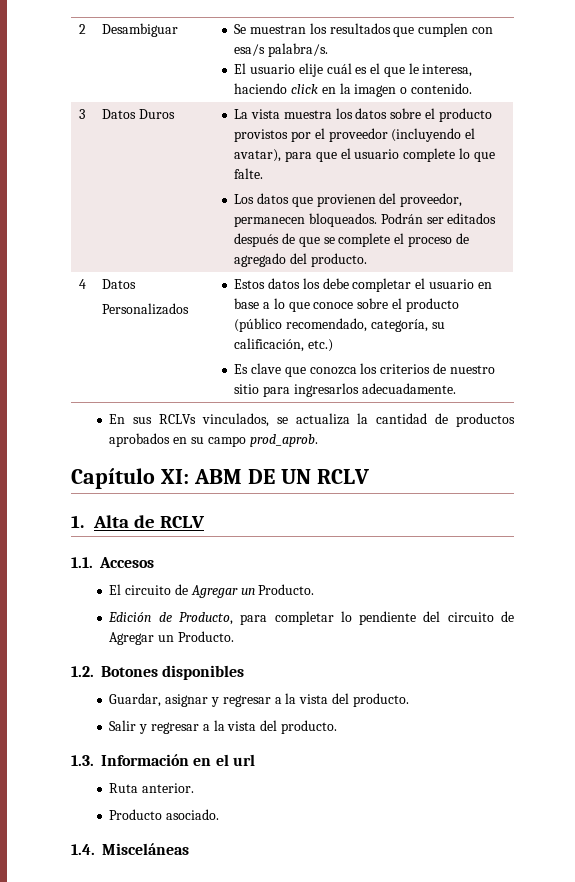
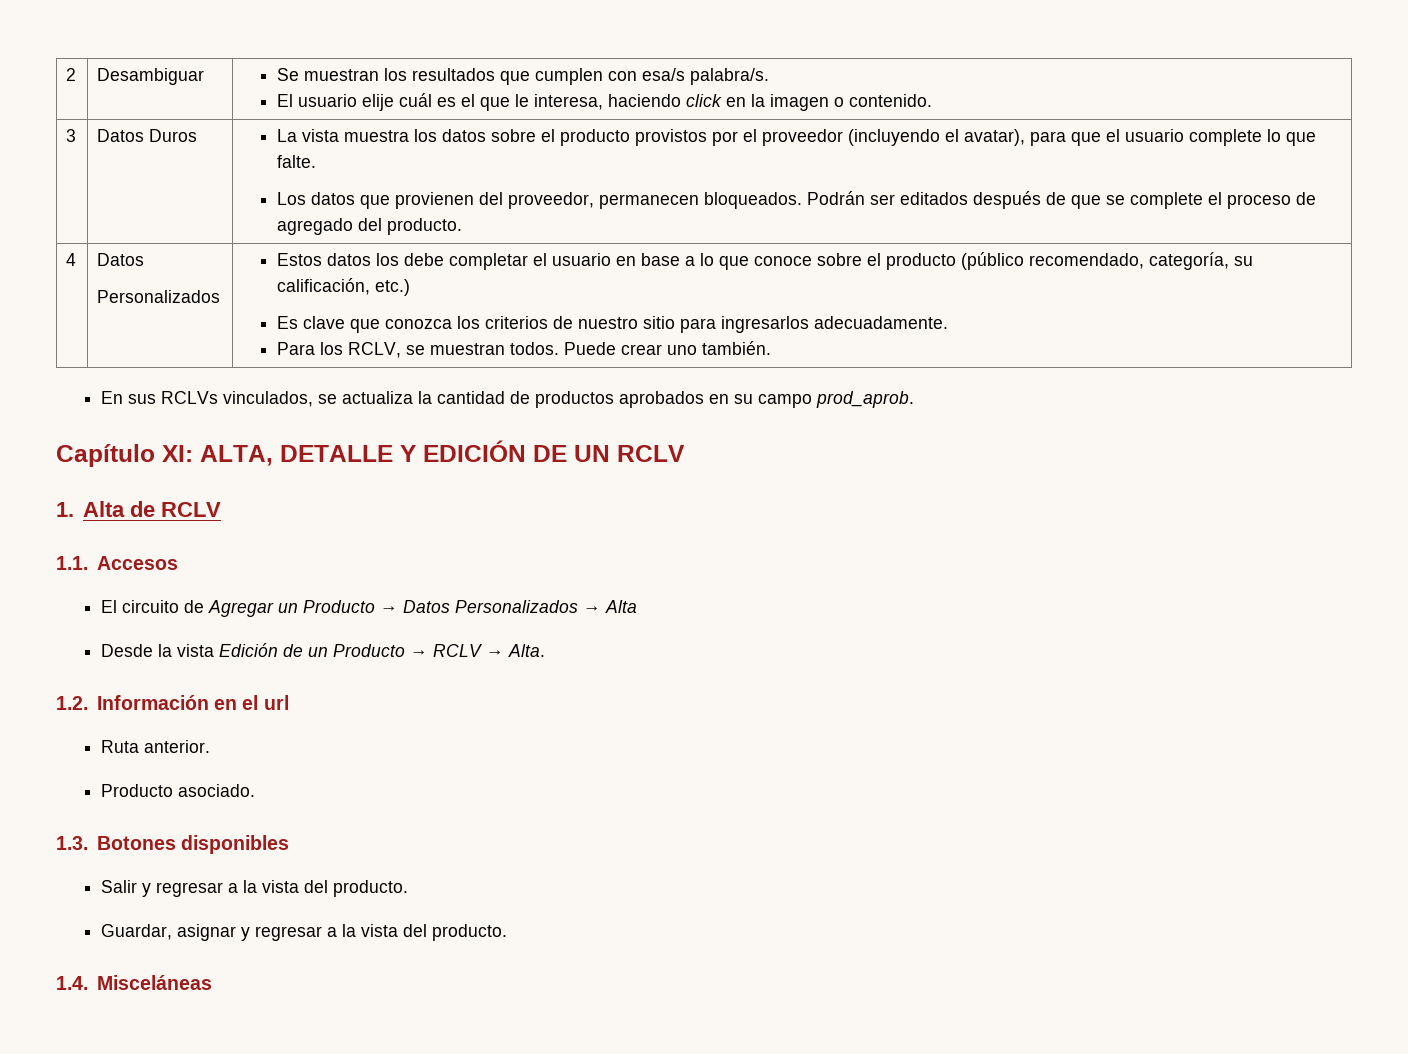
(456, 388) none -> [276,341,771,358] // Para los RCLV, se muestran todos. Puede crear uno también.
[193,469,242,484] ABM -> [200,440,526,466] ALTA, DETALLE Y EDICIÓN
[258,584,315,595] [108,611,514,625] [109,631,235,645] [71,665,245,680] [109,693,409,707] [109,720,337,734] [71,755,94,766] Producto. // Edición de Producto, para completar lo pendiente del circuito de Agregar un Producto. // 1.2. Botones disponibles // Guardar, asignar y regresar a la vista del producto. // Salir y regresar a la vista del producto. // 1.3. -> [302,600,637,613] [100,643,545,657] [56,696,88,710] Producto → Datos Personalizados → Alta // Desde la vista Edición de un Producto → RCLV → Alta. // 1.2.
(220, 814) none -> [56,835,290,854] [100,880,408,897] [100,924,507,941] // 1.3. Botones disponibles // Salir y regresar a la vista del producto. // Guardar, asignar y regresar a la vista del producto.

